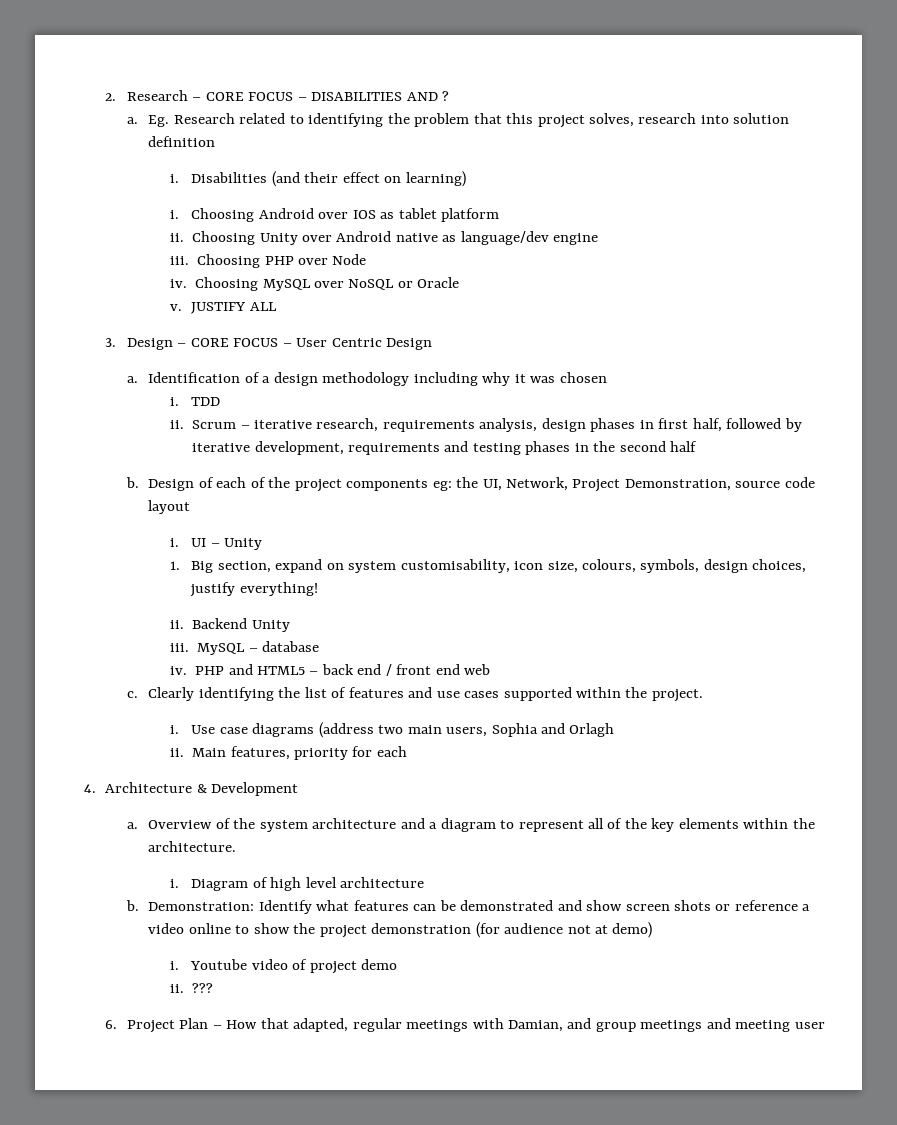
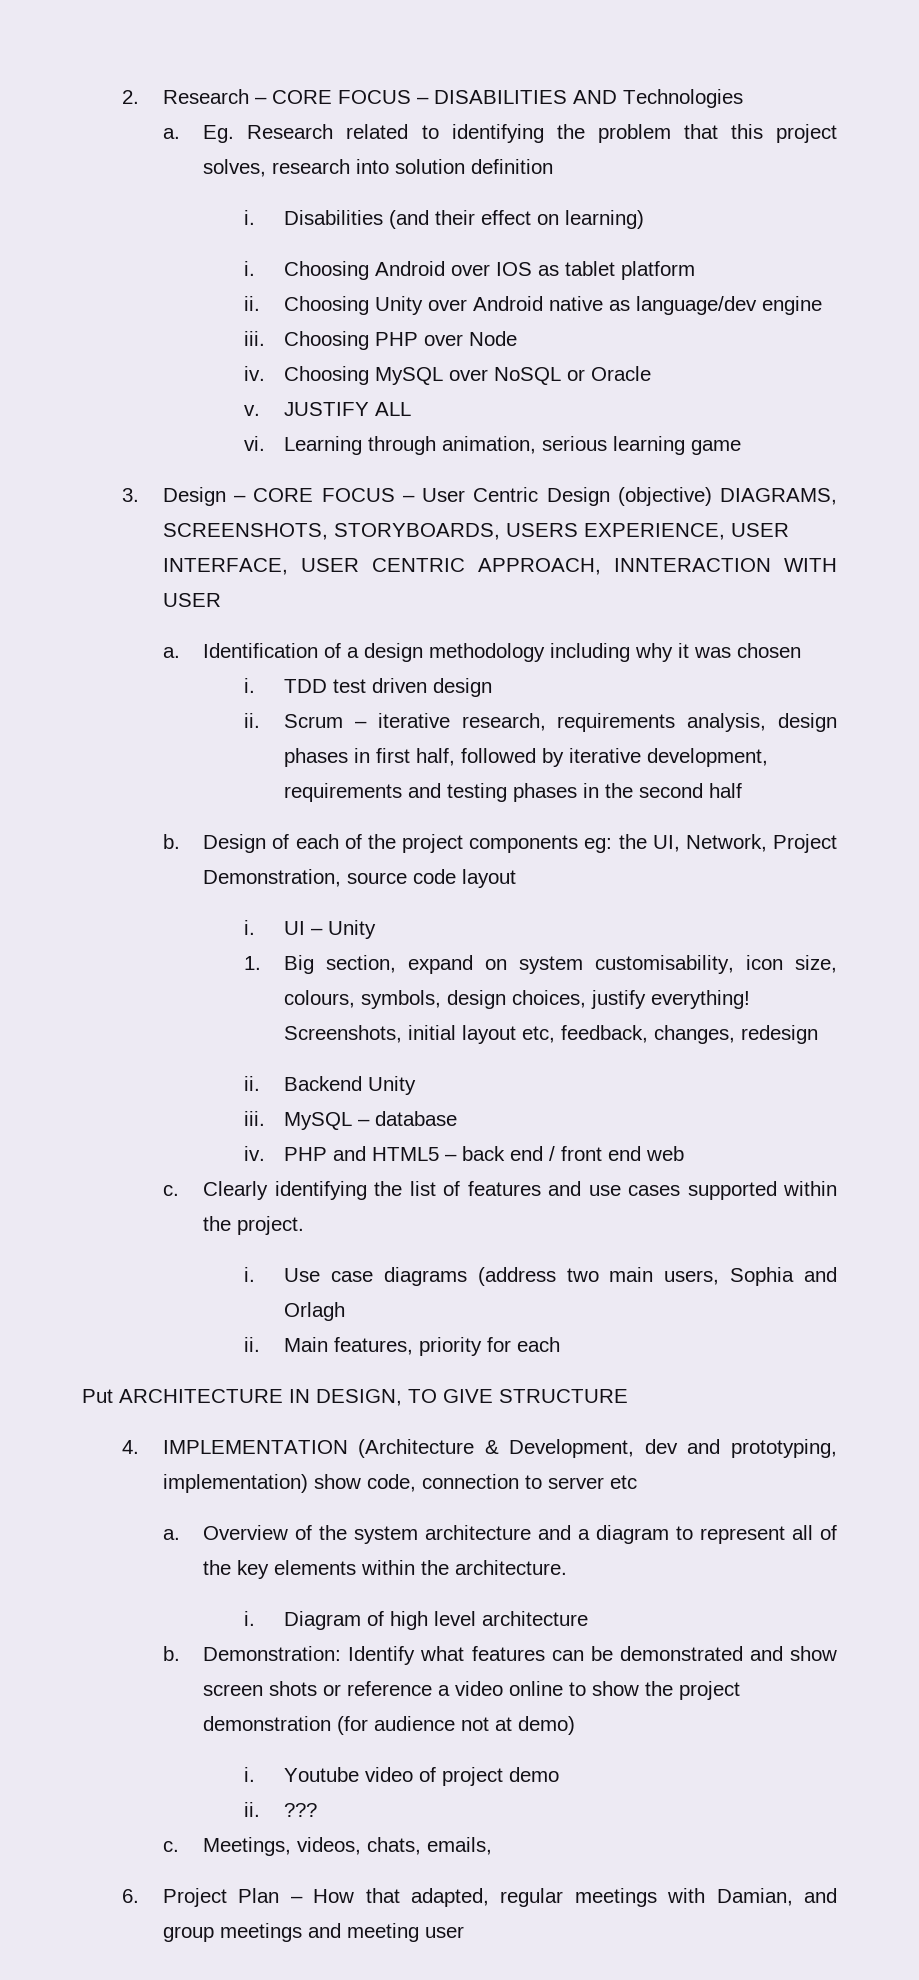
[442,91,450,101] ? -> [622,89,743,108] Technologies
(277, 306) none -> [243,436,742,455] // vi. Learning through animation, serious learning game
(433, 344) none -> [617,487,837,506] [162,523,789,540] [162,558,837,575] [162,593,221,607] (objective) DIAGRAMS, SCREENSHOTS, STORYBOARDS, USERS EXPERIENCE, USER INTERFACE, USER CENTRIC APPROACH, INNTERACTION WITH USER
(221, 401) none -> [333,678,493,697] test driven design
(318, 589) none -> [284,1025,819,1044] Screenshots, initial layout etc, feedback, changes, redesign
[84,782,299,796] 4. Architecture & Development -> [82,1389,628,1406] [122,1439,837,1458] [162,1474,637,1493] Put ARCHITECTURE IN DESIGN, TO GIVE STRUCTURE // 4. IMPLEMENTATION (Architecture & Development, dev and prototyping, implementation) show code, connection to server etc
(214, 988) none -> [162,1837,493,1856] // c. Meetings, videos, chats, emails,

